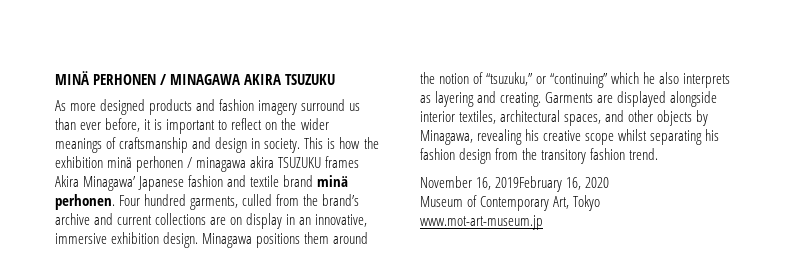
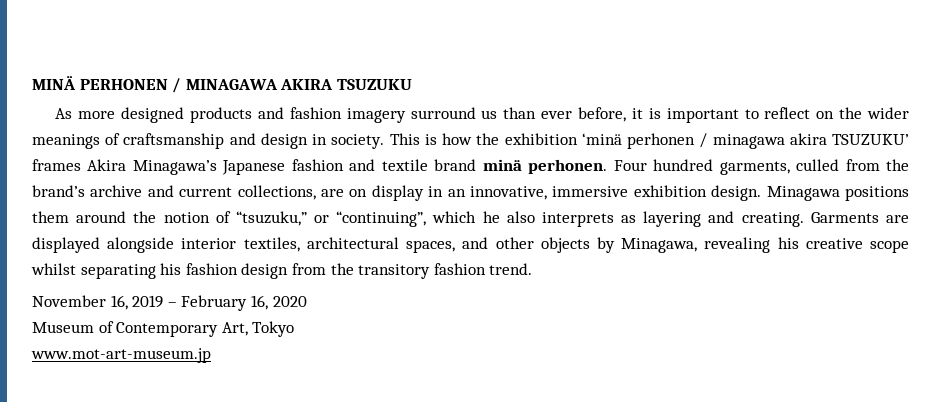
[107,157,133,168] minä -> [581,133,622,145] ‘minä
[278,157,322,168] TSUZUKU -> [832,134,910,145] TSUZUKU’
[83,176,136,191] Minagawa’ -> [132,160,217,175] Minagawa’s
[155,213,207,225] collections -> [237,185,316,200] collections,
[550,73,609,88] “continuing” -> [336,211,427,227] “continuing”,
[495,176,563,192] 2019February -> [132,295,248,311] 2019 – February

